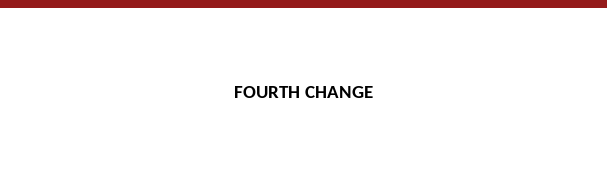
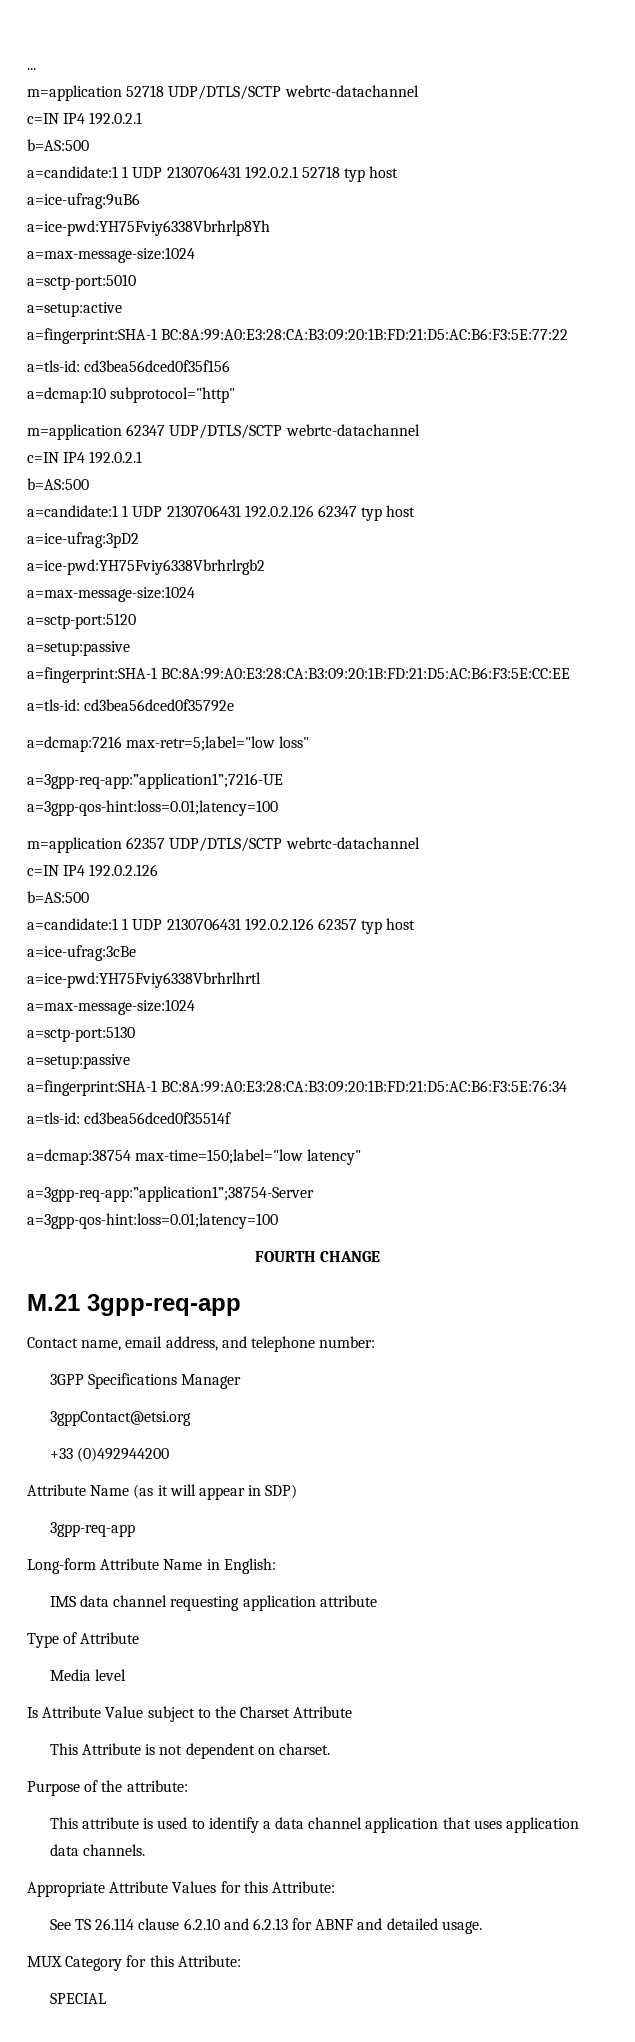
[234,86,373,98] FOURTH CHANGE -> [27,68,36,70] [27,85,419,101] [27,112,143,125] [27,139,89,151] [27,166,399,182] [27,193,140,209] [27,220,270,236] [27,247,195,263] [27,274,136,290] [27,302,122,317] [27,328,569,344] [27,360,231,372] [27,387,236,403] [27,424,420,440] [27,451,143,464] [27,478,89,490] [27,505,416,521] [27,532,139,548] [27,559,265,575] [27,586,195,602] [27,613,136,629] [27,641,130,656] [27,667,571,683] [27,699,235,712] [27,736,310,752] [27,773,283,789] [27,800,278,816] [27,837,420,853] [27,864,159,877] [27,891,89,903] [27,918,416,934] [27,945,136,961] [27,972,261,988] [27,999,195,1015] [27,1026,135,1042] [27,1054,130,1069] [27,1080,568,1096] [27,1112,232,1124] [27,1149,362,1165] [27,1186,314,1202] [27,1213,278,1229] [254,1251,381,1262] [27,1294,241,1316] [27,1336,376,1352] [49,1373,242,1389] [49,1411,191,1426] [49,1447,170,1462] [27,1484,298,1500] [49,1522,135,1537] [27,1558,276,1574] [49,1595,377,1611] [27,1632,140,1648] [49,1669,127,1681] [27,1706,353,1722] [49,1743,330,1759] [27,1780,188,1796] [49,1817,580,1833] [49,1844,146,1856] [27,1881,335,1897] [49,1918,482,1934] [27,1955,241,1971] [49,1993,106,2004] ... // m=application 52718 UDP/DTLS/SCTP webrtc-datachannel // c=IN IP4 192.0.2.1 // b=AS:500 // a=candidate:1 1 UDP 2130706431 192.0.2.1 52718 typ host // a=ice-ufrag:9uB6 // a=ice-pwd:YH75Fviy6338Vbrhrlp8Yh // a=max-message-size:1024 // a=sctp-port:5010 // a=setup:active // a=fingerprint:SHA-1 BC:8A:99:A0:E3:28:CA:B3:09:20:1B:FD:21:D5:AC:B6:F3:5E:77:22 // a=tls-id: cd3bea56dced0f35f156 // a=dcmap:10 subprotocol="http" // m=application 62347 UDP/DTLS/SCTP webrtc-datachannel // c=IN IP4 192.0.2.1 // b=AS:500 // a=candidate:1 1 UDP 2130706431 192.0.2.126 62347 typ host // a=ice-ufrag:3pD2 // a=ice-pwd:YH75Fviy6338Vbrhrlrgb2 // a=max-message-size:1024 // a=sctp-port:5120 // a=setup:passive // a=fingerprint:SHA-1 BC:8A:99:A0:E3:28:CA:B3:09:20:1B:FD:21:D5:AC:B6:F3:5E:CC:EE // a=tls-id: cd3bea56dced0f35792e // a=dcmap:7216 max-retr=5;label="low loss" // a=3gpp-req-app:”application1”;7216-UE // a=3gpp-qos-hint:loss=0.01;latency=100 // m=application 62357 UDP/DTLS/SCTP webrtc-datachannel // c=IN IP4 192.0.2.126 // b=AS:500 // a=candidate:1 1 UDP 2130706431 192.0.2.126 62357 typ host // a=ice-ufrag:3cBe // a=ice-pwd:YH75Fviy6338Vbrhrlhrtl // a=max-message-size:1024 // a=sctp-port:5130 // a=setup:passive // a=fingerprint:SHA-1 BC:8A:99:A0:E3:28:CA:B3:09:20:1B:FD:21:D5:AC:B6:F3:5E:76:34 // a=tls-id: cd3bea56dced0f35514f // a=dcmap:38754 max-time=150;label="low latency" // a=3gpp-req-app:”application1”;38754-Server // a=3gpp-qos-hint:loss=0.01;latency=100 // FOURTH CHANGE // M.21 3gpp-req-app // Contact name, email address, and telephone number: // 3GPP Specifications Manager // 3gppContact@etsi.org // +33 (0)492944200 // Attribute Name (as it will appear in SDP) // 3gpp-req-app // Long-form Attribute Name in English: // IMS data channel requesting application attribute // Type of Attribute // Media level // Is Attribute Value subject to the Charset Attribute // This Attribute is not dependent on charset. // Purpose of the attribute: // This attribute is used to identify a data channel application that uses application data channels. // Appropriate Attribute Values for this Attribute: // See TS 26.114 clause 6.2.10 and 6.2.13 for ABNF and detailed usage. // MUX Category for this Attribute: // SPECIAL

